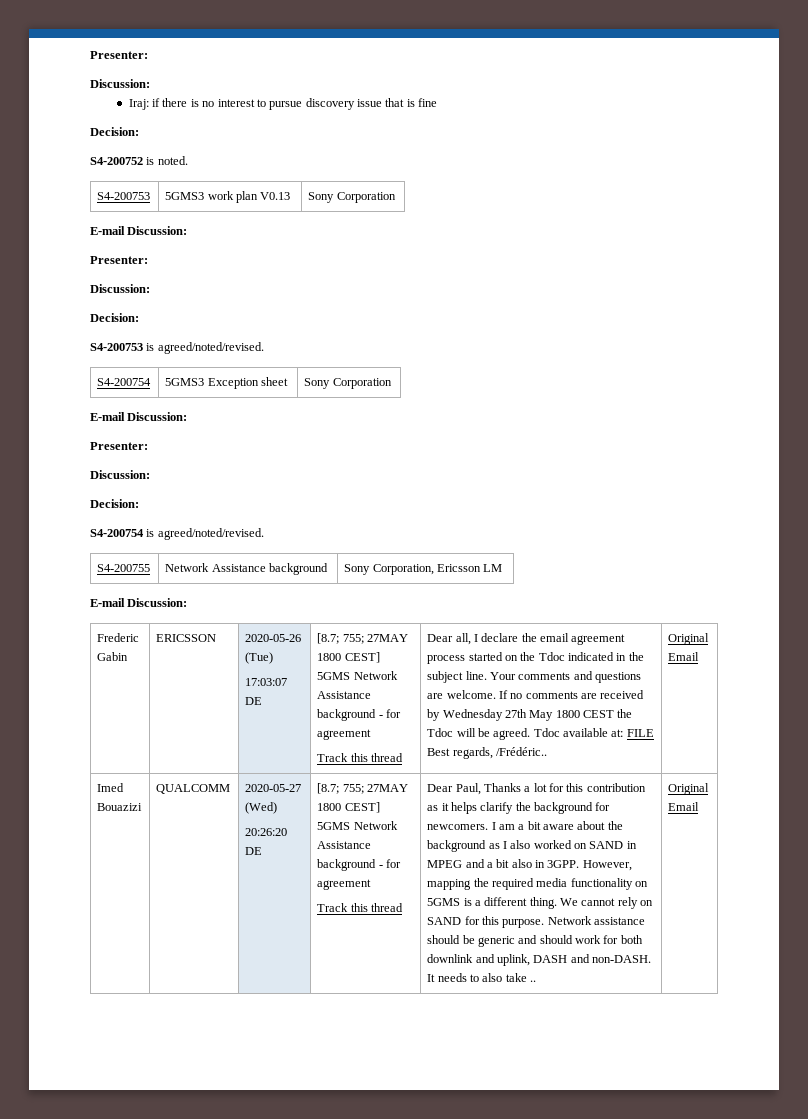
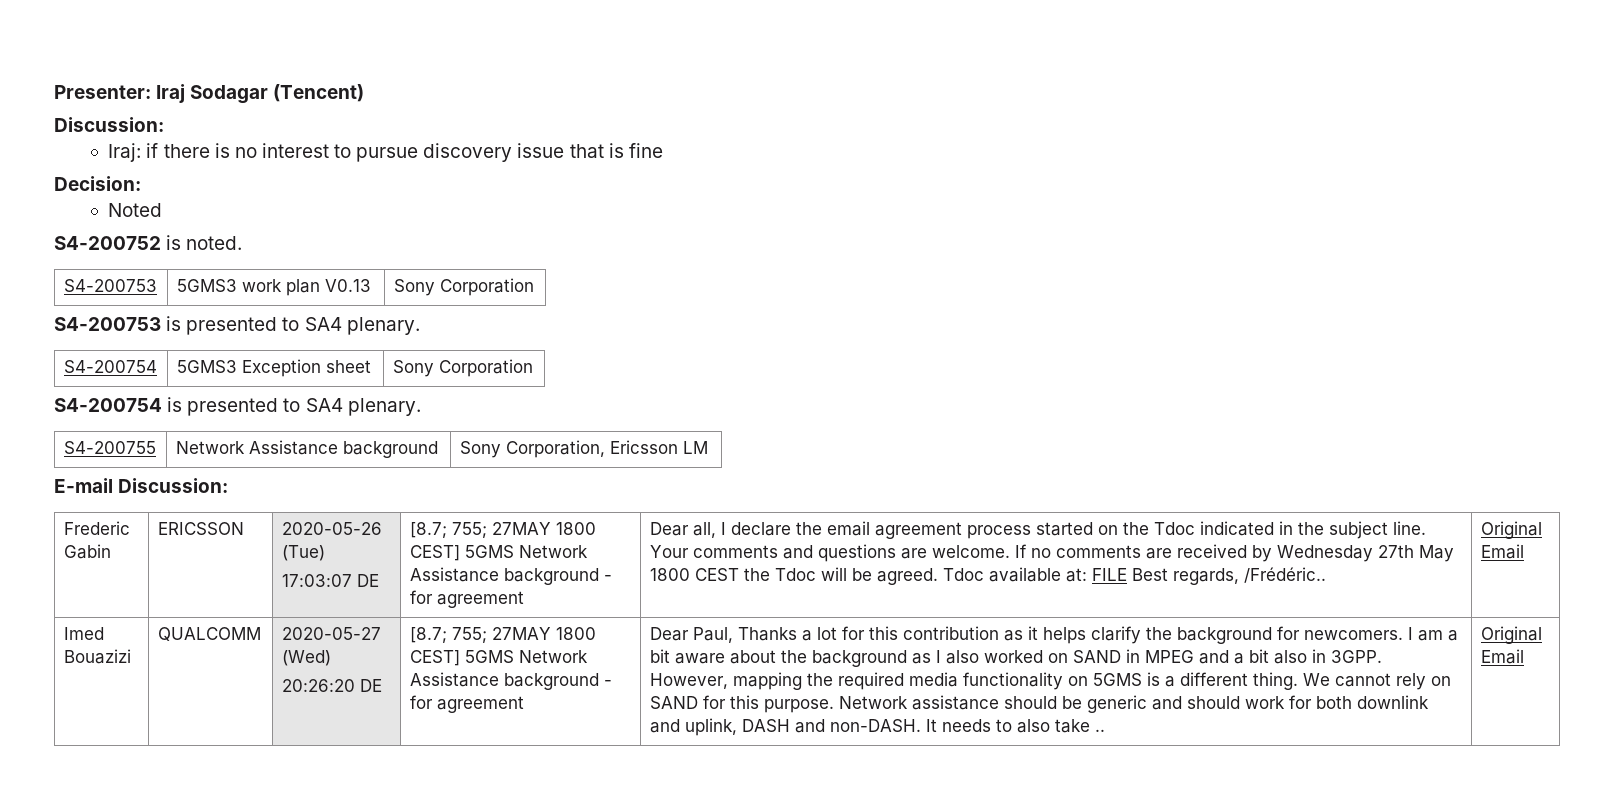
[90,51,148,59] Presenter: -> [54,84,365,104] Presenter: Iraj Sodagar (Tencent)
(139, 131) none -> [108,203,163,217] // Noted
[90,226,188,235] [90,256,148,264] [90,284,150,293] [90,313,139,322] [90,342,264,354] E-mail Discussion: // Presenter: // Discussion: // Decision: // S4-200753 is agreed/noted/revised. -> [54,316,420,335] S4-200753 is presented to SA4 plenary.
[90,412,188,421] [90,442,148,450] [90,470,150,479] [90,499,139,508] [90,528,264,540] E-mail Discussion: // Presenter: // Discussion: // Decision: // S4-200754 is agreed/noted/revised. -> [54,397,421,416] S4-200754 is presented to SA4 plenary.
[317,753,403,762] // Track this thread -> (524, 599) none
[317,903,403,912] // Track this thread -> (524, 704) none

